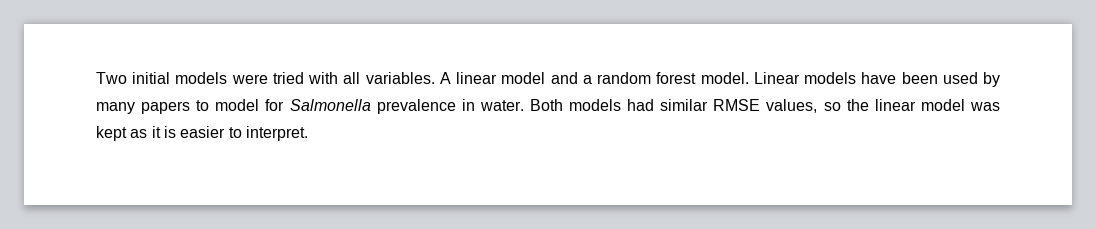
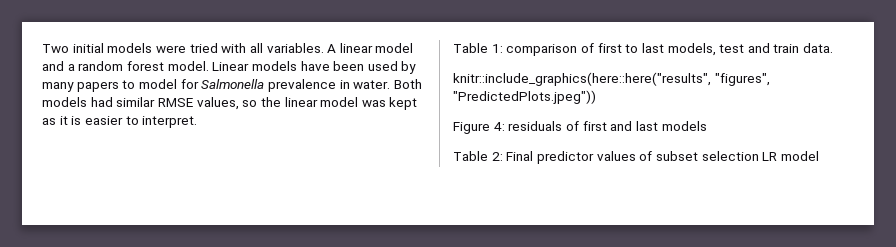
(308, 133) none -> [453,43,834,56] [453,72,770,86] [453,90,596,104] [453,121,707,134] [453,151,819,164] // Table 1: comparison of first to last models, test and train data. // knitr::include_graphics(here::here("results", "figures", "PredictedPlots.jpeg")) // Figure 4: residuals of first and last models // Table 2: Final predictor values of subset selection LR model

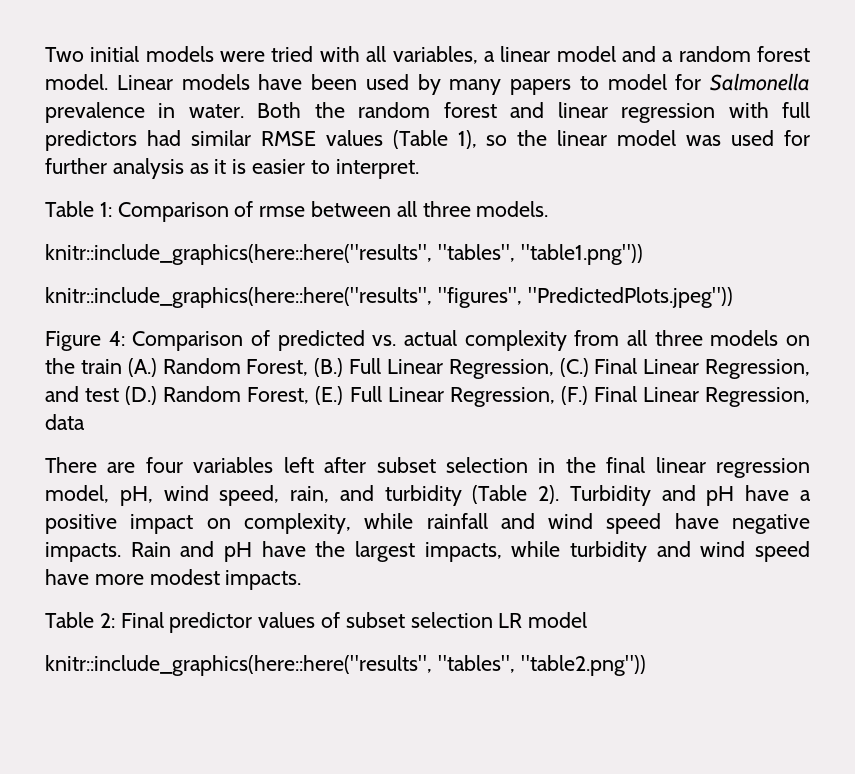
[266,43,337,53] variables. A -> [392,46,495,64] variables, a
[42,97,239,110] models had similar RMSE values, -> [314,102,810,123] [45,130,477,151] the random forest and linear regression with full predictors had similar RMSE values (Table 1),
[389,97,418,110] kept -> [731,130,810,146] [45,158,184,179] used for further analysis
[506,43,834,56] comparison of first to last models, test and train data. -> [117,201,549,222] [45,244,643,265] Comparison of rmse between all three models. // knitr::include_graphics(here::here("results", "tables", "table1.png"))
[508,121,707,131] residuals of first and last models -> [132,330,810,351] [45,358,810,379] [45,386,810,407] [45,414,85,430] [45,457,810,478] [45,485,812,506] [45,513,810,534] [45,541,810,562] [45,569,302,590] Comparison of predicted vs. actual complexity from all three models on the train (A.) Random Forest, (B.) Full Linear Regression, (C.) Final Linear Regression, and test (D.) Random Forest, (E.) Full Linear Regression, (F.) Final Linear Regression, data // There are four variables left after subset selection in the final linear regression model, pH, wind speed, rain, and turbidity (Table 2). Turbidity and pH have a positive impact on complexity, while rainfall and wind speed have negative impacts. Rain and pH have the largest impacts, while turbidity and wind speed have more modest impacts.
(819, 156) none -> [45,655,646,676] // knitr::include_graphics(here::here("results", "tables", "table2.png"))

